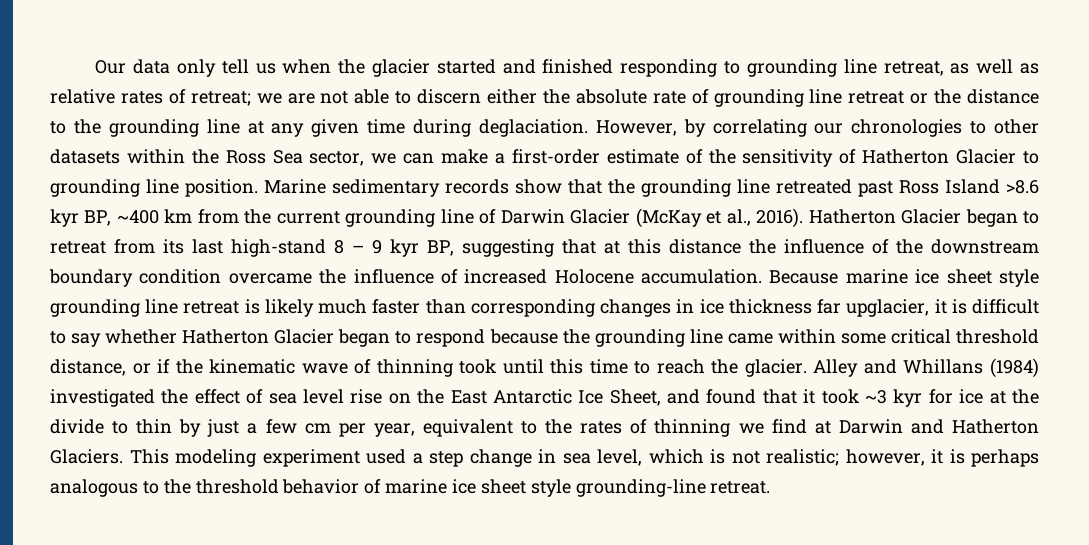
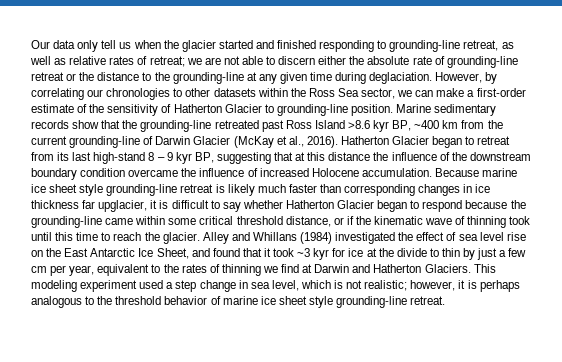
[746,59,877,77] grounding line -> [389,40,461,52] grounding-line
[713,89,843,107] grounding line -> [446,56,518,68] grounding-line
[108,119,240,137] grounding line -> [172,72,244,84] grounding-line
[50,179,179,197] grounding line -> [276,104,348,116] grounding-line
[641,179,770,197] grounding line -> [140,120,212,132] grounding-line
[345,209,474,227] grounding line -> [69,136,141,148] grounding-line
[50,299,179,317] grounding line -> [106,184,178,196] grounding-line
[594,329,723,347] grounding line -> [31,216,102,228] grounding-line

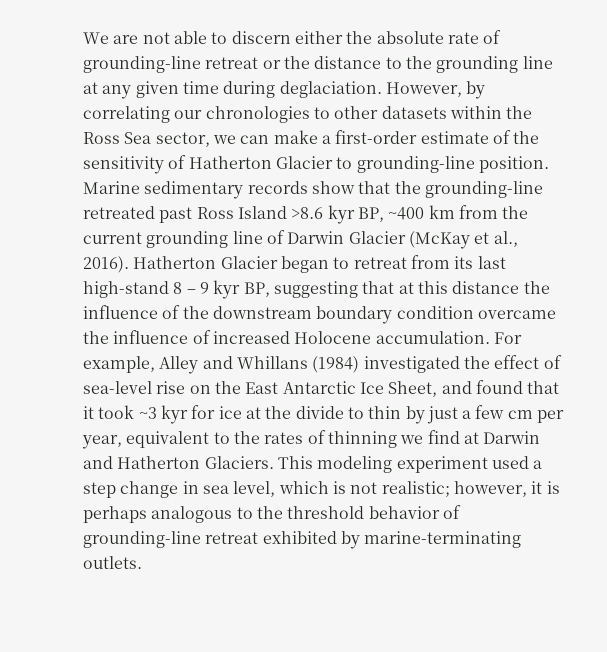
[31,40,514,52] [30,56,202,67] Our data only tell us when the glacier started and finished responding to grounding-line retreat, as well as relative rates of retreat; we -> [83,32,109,44] We
[172,72,244,84] grounding-line -> [436,56,553,73] grounding line
[69,136,141,148] grounding-line -> [146,231,263,248] grounding line
[434,168,518,177] [31,184,491,196] [31,200,526,212] [31,216,531,228] [31,232,200,244] Because marine ice sheet style grounding-line retreat is likely much faster than corresponding changes in ice thickness far upglacier, it is difficult to say whether Hatherton Glacier began to respond because the grounding-line came within some critical threshold distance, or if the kinematic wave of thinning took until this time to reach the glacier. -> [493,332,522,344] [83,356,155,373] For example,
[458,232,504,241] sea level -> [83,381,152,394] sea-level
[222,296,446,308] marine ice sheet style grounding-line retreat. -> [83,531,522,549] [83,556,142,569] grounding-line retreat exhibited by marine-terminating outlets.

